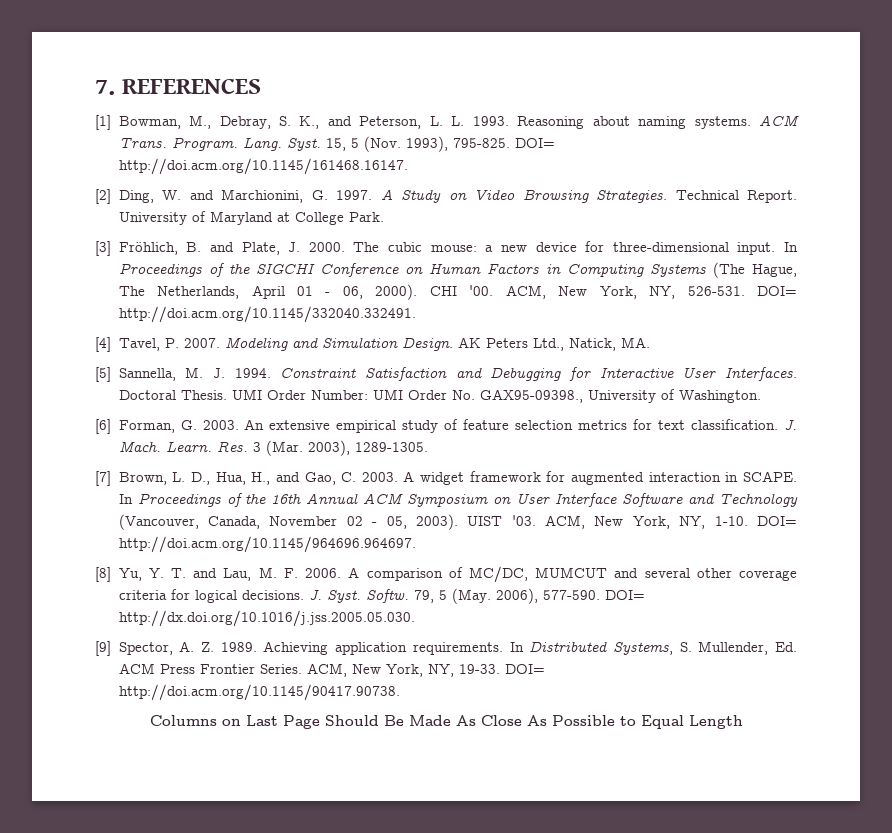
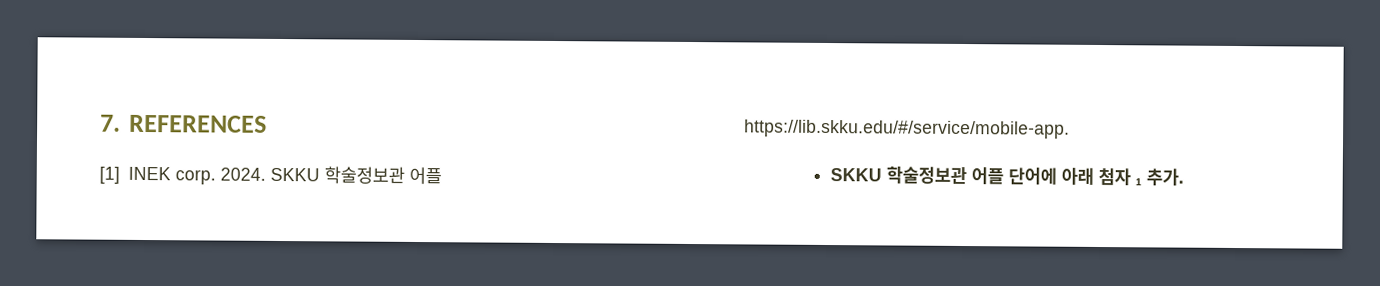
[118,115,799,129] [118,136,555,152] [118,158,408,175] [95,189,797,204] [118,211,384,225] [95,241,798,256] [118,262,798,278] [118,284,797,300] [118,306,416,323] [95,337,650,352] [95,367,797,382] [118,389,761,403] [95,419,797,434] [118,440,428,456] [95,471,797,486] [118,493,799,507] [118,514,798,530] [118,536,416,553] [95,566,797,583] [118,588,645,604] [118,610,415,627] [95,641,798,656] [118,663,545,677] [118,684,400,701] [149,715,743,729] Bowman, M., Debray, S. K., and Peterson, L. L. 1993. Reasoning about naming systems. ACM Trans. Program. Lang. Syst. 15, 5 (Nov. 1993), 795-825. DOI= http://doi.acm.org/10.1145/161468.16147. // [2] Ding, W. and Marchionini, G. 1997. A Study on Video Browsing Strategies. Technical Report. University of Maryland at College Park. // [3] Fröhlich, B. and Plate, J. 2000. The cubic mouse: a new device for three-dimensional input. In Proceedings of the SIGCHI Conference on Human Factors in Computing Systems (The Hague, The Netherlands, April 01 - 06, 2000). CHI '00. ACM, New York, NY, 526-531. DOI= http://doi.acm.org/10.1145/332040.332491. // [4] Tavel, P. 2007. Modeling and Simulation Design. AK Peters Ltd., Natick, MA. // [5] Sannella, M. J. 1994. Constraint Satisfaction and Debugging for Interactive User Interfaces. Doctoral Thesis. UMI Order Number: UMI Order No. GAX95-09398., University of Washington. // [6] Forman, G. 2003. An extensive empirical study of feature selection metrics for text classification. J. Mach. Learn. Res. 3 (Mar. 2003), 1289-1305. // [7] Brown, L. D., Hua, H., and Gao, C. 2003. A widget framework for augmented interaction in SCAPE. In Proceedings of the 16th Annual ACM Symposium on User Interface Software and Technology (Vancouver, Canada, November 02 - 05, 2003). UIST '03. ACM, New York, NY, 1-10. DOI= http://doi.acm.org/10.1145/964696.964697. // [8] Yu, Y. T. and Lau, M. F. 2006. A comparison of MC/DC, MUMCUT and several other coverage criteria for logical decisions. J. Syst. Softw. 79, 5 (May. 2006), 577-590. DOI= http://dx.doi.org/10.1016/j.jss.2005.05.030. // [9] Spector, A. Z. 1989. Achieving application requirements. In Distributed Systems, S. Mullender, Ed. ACM Press Frontier Series. ACM, New York, NY, 19-33. DOI= http://doi.acm.org/10.1145/90417.90738. // Columns on Last Page Should Be Made As Close As Possible to Equal Length -> [127,166,442,185] [743,119,1070,139] [829,166,1184,186] INEK corp. 2024. SKKU 학술정보관 어플 https://lib.skku.edu/#/service/mobile-app. // SKKU 학술정보관 어플 단어에 아래 첨자 ₁ 추가.

